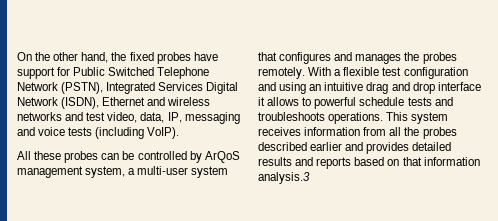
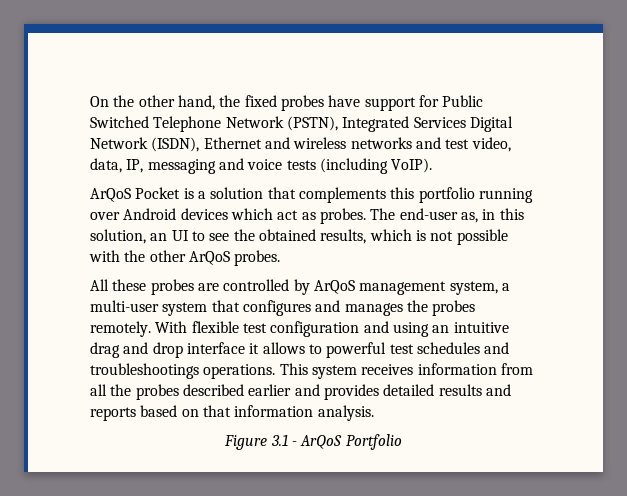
(180, 133) none -> [90,187,533,203] [90,208,524,224] [90,229,508,245] [89,250,281,266] // ArQoS Pocket is a solution that complements this portfolio running over Android devices which act as probes. The end-user as, in this solution, an UI to see the obtained results, which is not possible with the other ArQoS probes.
[101,151,135,160] can be -> [197,283,219,291] are
[334,69,342,76] a -> (188, 327) none
[359,97,453,106] [258,112,325,121] schedule tests and troubleshoots -> [389,342,510,354] [90,363,199,379] test schedules and troubleshootings
[258,172,310,184] analysis.3 -> [317,405,374,421] [224,434,402,450] analysis. // Figure 3.1 - ArQoS Portfolio

